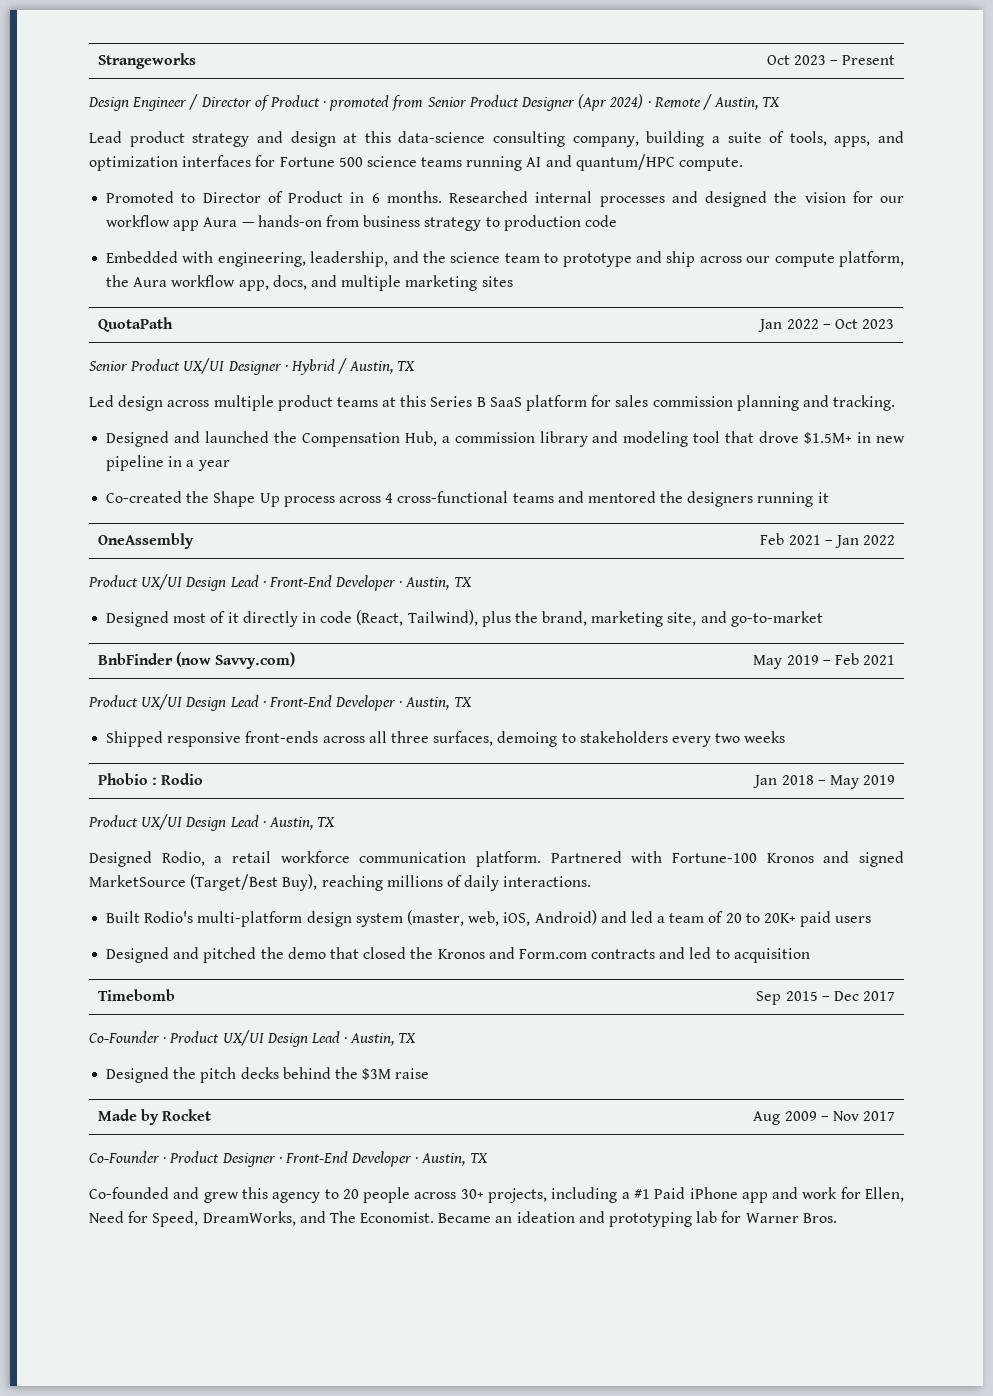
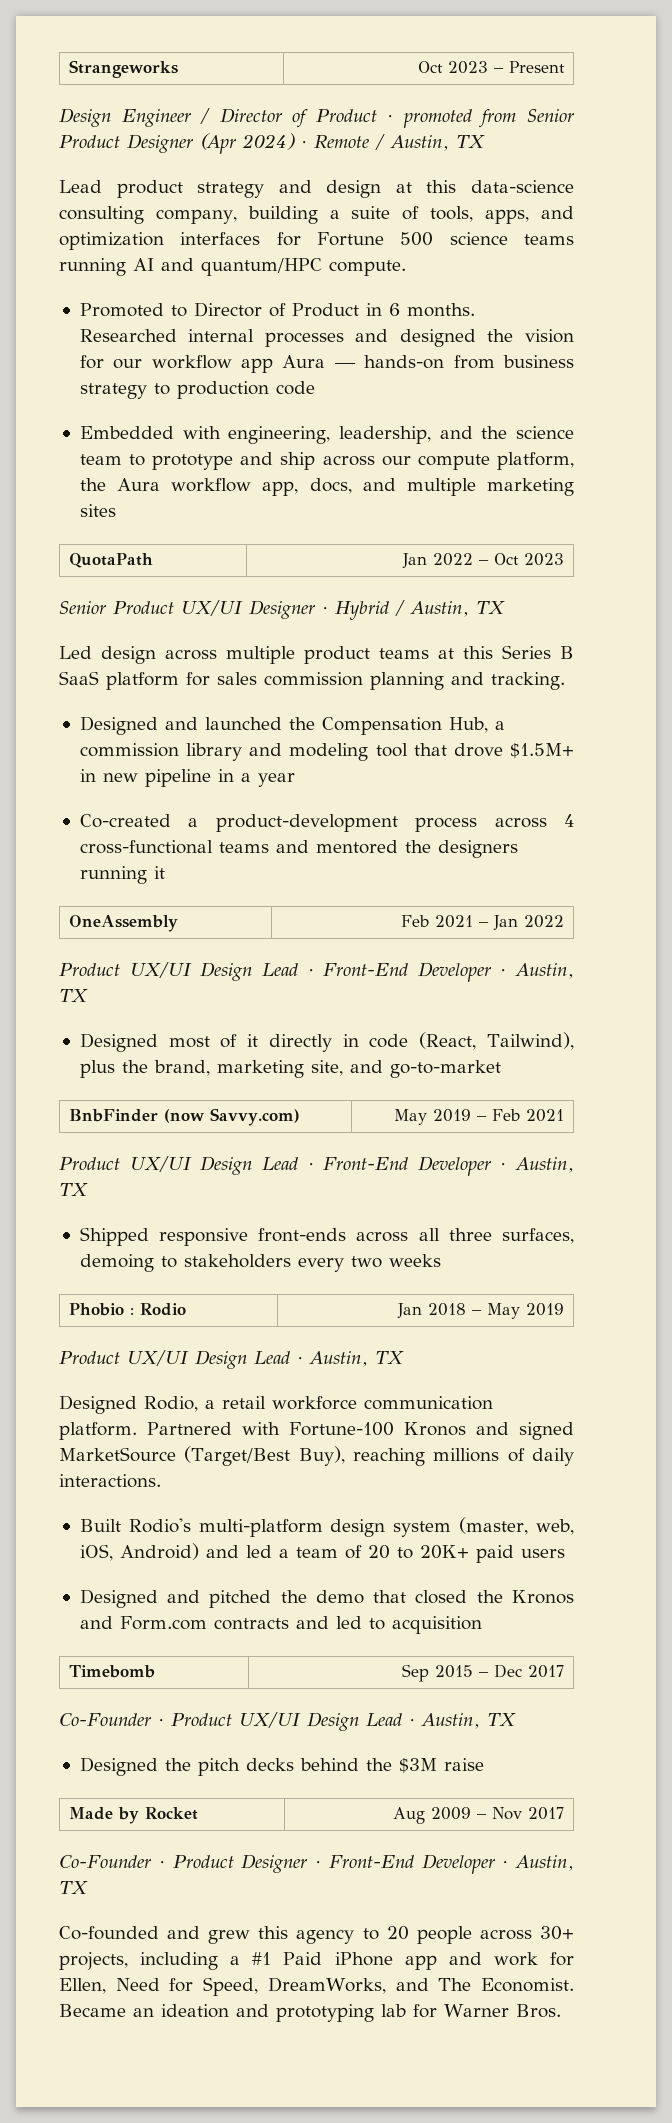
[186,491,280,507] the Shape Up -> [188,814,398,832] a product-development

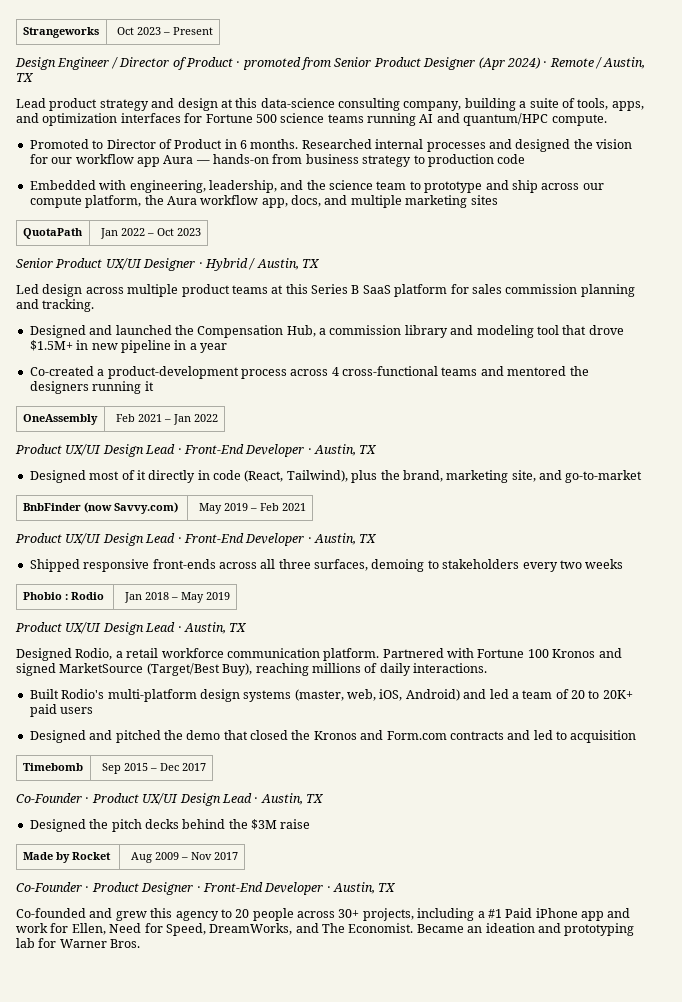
[289,1422,394,1436] Fortune-100 -> [477,649,549,658] Fortune 100
[393,1521,452,1537] system -> [243,690,292,702] systems

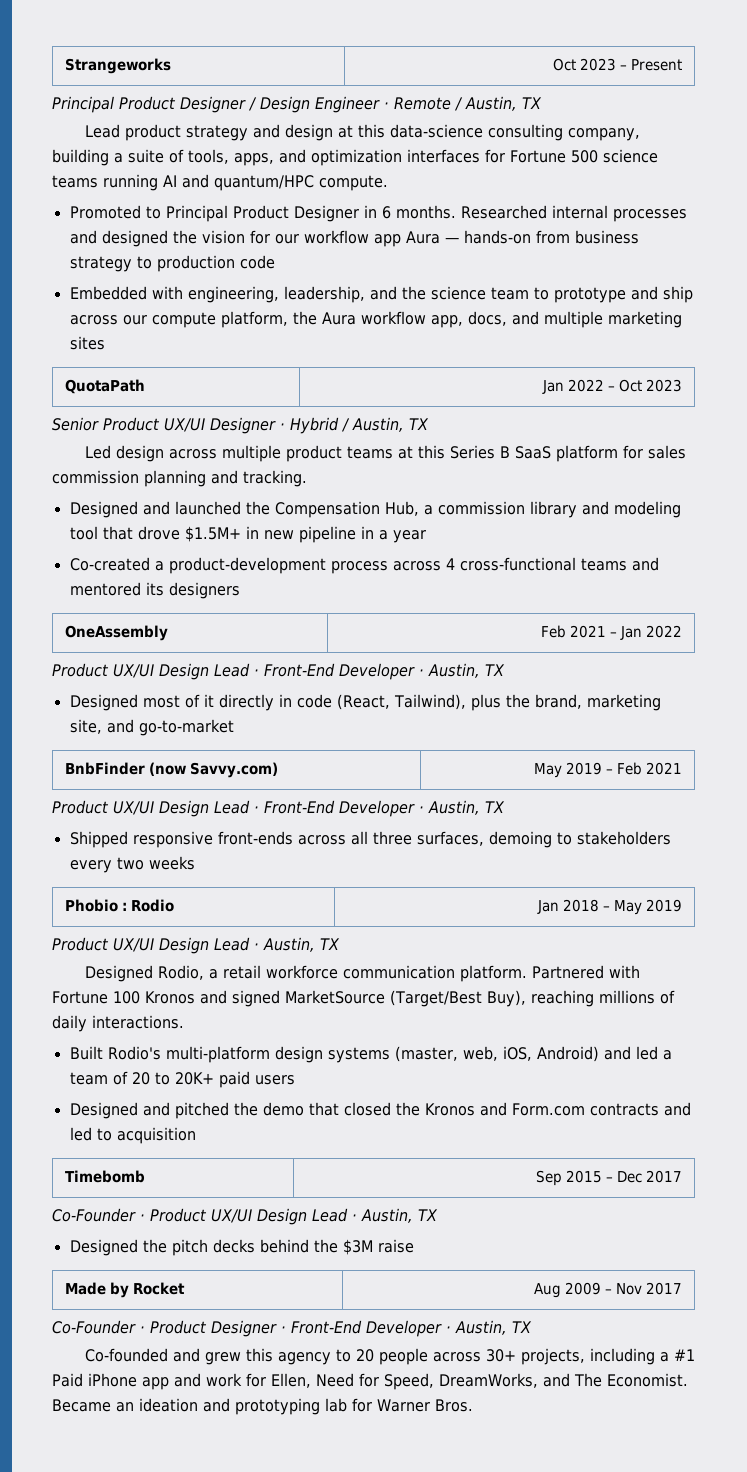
[15,57,540,70] Design Engineer / Director of Product · promoted from Senior Product Designer (Apr 2024) -> [52,96,380,113] Principal Product Designer / Design Engineer
[106,139,223,149] Director of Product -> [165,205,359,222] Principal Product Designer
[569,366,589,376] the -> [145,582,164,596] its
[92,381,154,394] running it -> (240, 590) none

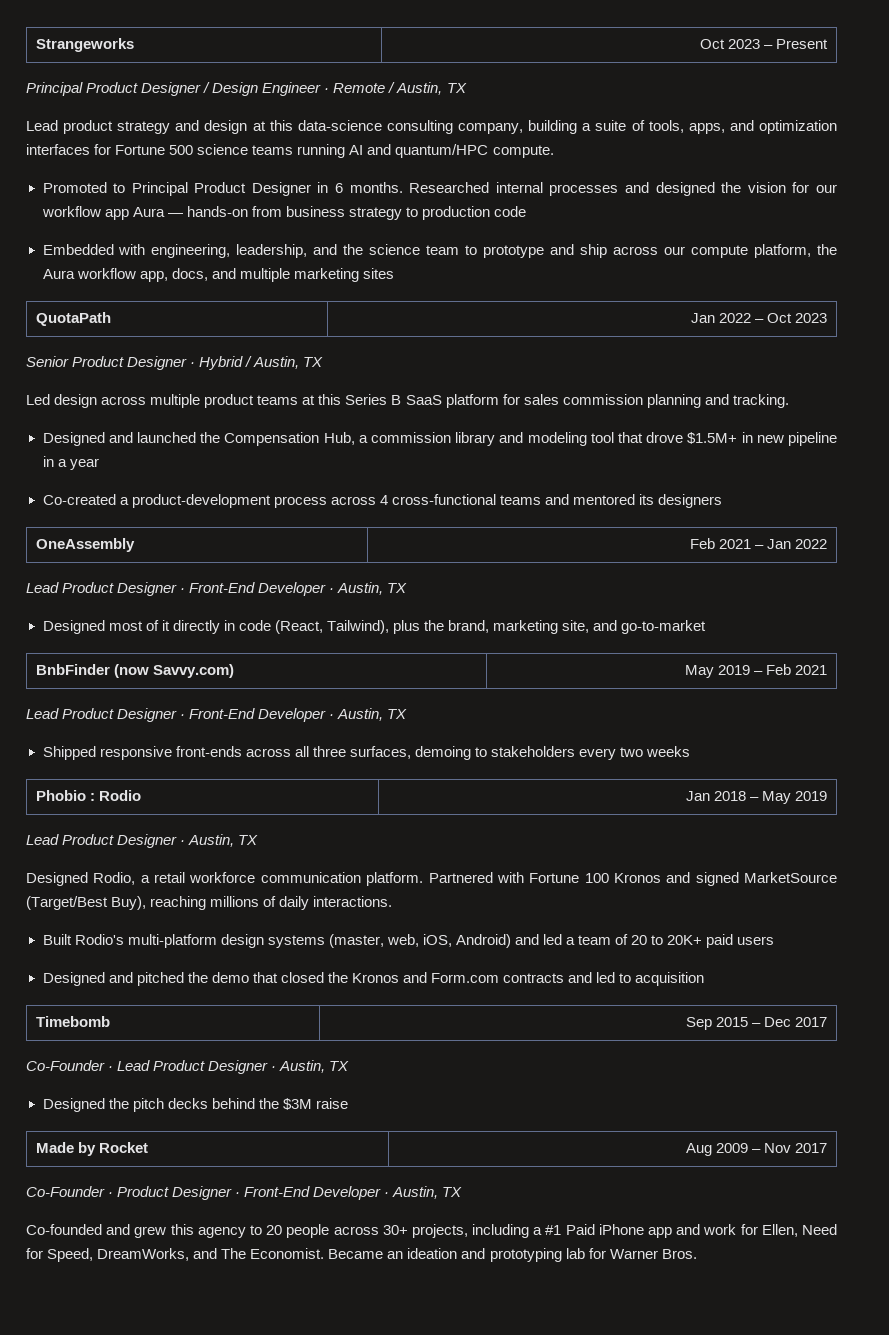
[164,418,205,432] UX/UI -> (125, 361) none
[52,663,250,680] Product UX/UI Design Lead -> [26,582,178,596] Lead Product Designer
[52,800,250,817] Product UX/UI Design Lead -> [26,708,178,722] Lead Product Designer
[52,937,250,954] Product UX/UI Design Lead -> [26,834,178,848] Lead Product Designer
[150,1208,348,1225] Product UX/UI Design Lead -> [117,1060,269,1074] Lead Product Designer

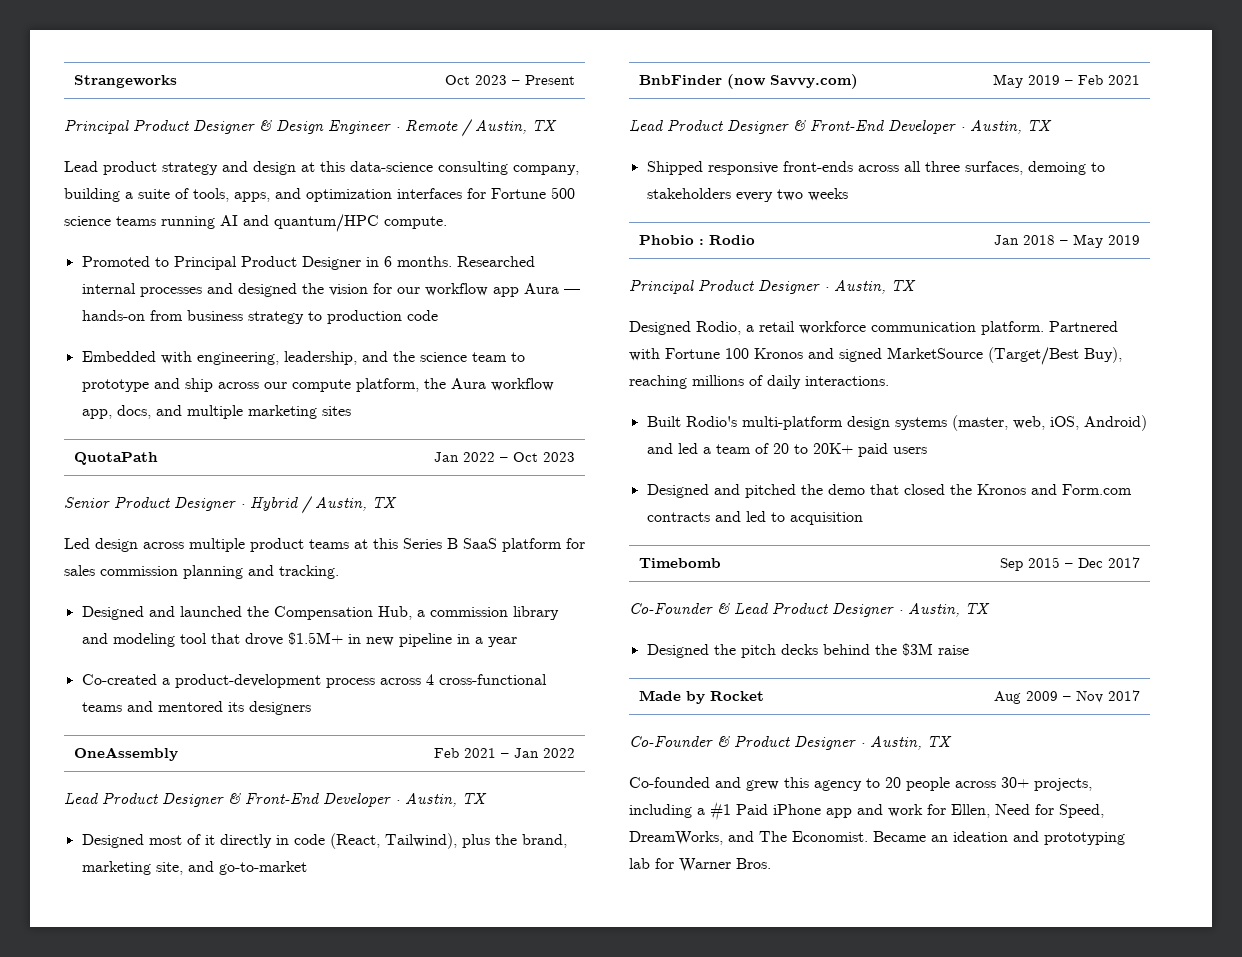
[203,82,211,93] / -> [259,120,272,131] &
[180,588,186,593] · -> [228,793,241,804] &
[180,714,186,719] · -> [793,120,806,131] &
[26,834,59,845] Lead -> [629,279,694,294] Principal
[108,1066,114,1071] · -> [717,603,730,614] &
[108,1186,390,1200] · Product Designer · Front-End Developer · -> [717,735,865,750] & Product Designer ·

